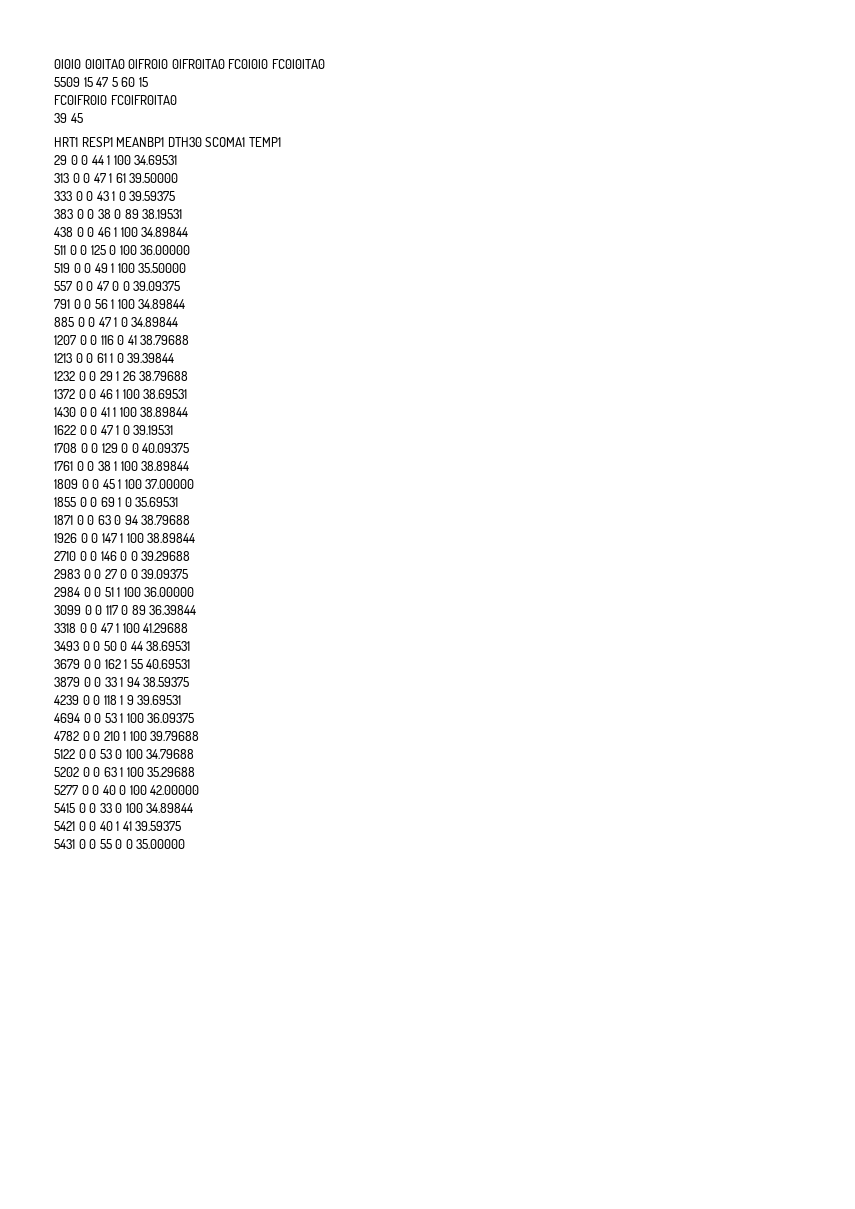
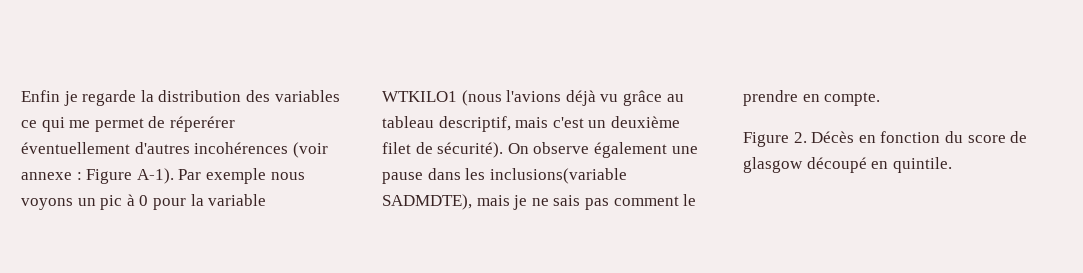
[54,59,325,69] [54,77,148,87] [54,95,177,105] [54,113,83,123] [54,137,281,147] [54,155,178,165] [54,173,179,183] [54,191,176,201] [54,209,183,219] [54,227,189,237] [54,245,191,255] [54,263,187,273] [54,281,181,291] [54,299,186,309] [54,317,179,327] [54,335,190,345] [54,353,175,363] [54,371,189,381] [54,389,188,399] [54,407,189,417] [54,425,174,435] [54,443,190,453] [54,461,190,471] [54,479,195,489] [54,497,179,507] [54,515,191,525] [54,533,196,543] [54,551,191,561] [54,569,189,579] [54,587,195,597] [54,605,197,615] [54,623,189,633] [54,641,191,651] [54,659,191,669] [54,677,190,687] [54,695,182,705] [54,713,195,723] [54,731,200,741] [54,749,195,759] [54,767,196,777] [54,785,200,795] [54,803,194,813] [54,821,182,831] [54,839,186,849] 0|0|0 0|0|TA0 0|FR0|0 0|FR0|TA0 FC0|0|0 FC0|0|TA0 // 5509 15 47 5 60 15 // FC0|FR0|0 FC0|FR0|TA0 // 39 45 // HRT1 RESP1 MEANBP1 DTH30 SCOMA1 TEMP1 // 29 0 0 44 1 100 34.69531 // 313 0 0 47 1 61 39.50000 // 333 0 0 43 1 0 39.59375 // 383 0 0 38 0 89 38.19531 // 438 0 0 46 1 100 34.89844 // 511 0 0 125 0 100 36.00000 // 519 0 0 49 1 100 35.50000 // 557 0 0 47 0 0 39.09375 // 791 0 0 56 1 100 34.89844 // 885 0 0 47 1 0 34.89844 // 1207 0 0 116 0 41 38.79688 // 1213 0 0 61 1 0 39.39844 // 1232 0 0 29 1 26 38.79688 // 1372 0 0 46 1 100 38.69531 // 1430 0 0 41 1 100 38.89844 // 1622 0 0 47 1 0 39.19531 // 1708 0 0 129 0 0 40.09375 // 1761 0 0 38 1 100 38.89844 // 1809 0 0 45 1 100 37.00000 // 1855 0 0 69 1 0 35.69531 // 1871 0 0 63 0 94 38.79688 // 1926 0 0 147 1 100 38.89844 // 2710 0 0 146 0 0 39.29688 // 2983 0 0 27 0 0 39.09375 // 2984 0 0 51 1 100 36.00000 // 3099 0 0 117 0 89 36.39844 // 3318 0 0 47 1 100 41.29688 // 3493 0 0 50 0 44 38.69531 // 3679 0 0 162 1 55 40.69531 // 3879 0 0 33 1 94 38.59375 // 4239 0 0 118 1 9 39.69531 // 4694 0 0 53 1 100 36.09375 // 4782 0 0 210 1 100 39.79688 // 5122 0 0 53 0 100 34.79688 // 5202 0 0 63 1 100 35.29688 // 5277 0 0 40 0 100 42.00000 // 5415 0 0 33 0 100 34.89844 // 5421 0 0 40 1 41 39.59375 // 5431 0 0 55 0 0 35.00000 -> [21,90,340,106] [21,116,235,132] [21,142,328,158] [21,168,305,184] [21,194,267,210] [382,90,684,106] [382,116,680,132] [382,142,698,158] [382,168,627,184] [382,194,697,210] [743,90,881,106] [743,131,1028,147] [743,157,952,173] Enfin je regarde la distribution des variables ce qui me permet de réperérer éventuellement d'autres incohérences (voir annexe : Figure A-1). Par exemple nous voyons un pic à 0 pour la variable WTKILO1 (nous l'avions déjà vu grâce au tableau descriptif, mais c'est un deuxième filet de sécurité). On observe également une pause dans les inclusions(variable SADMDTE), mais je ne sais pas comment le prendre en compte. // Figure 2. Décès en fonction du score de glasgow découpé en quintile.

